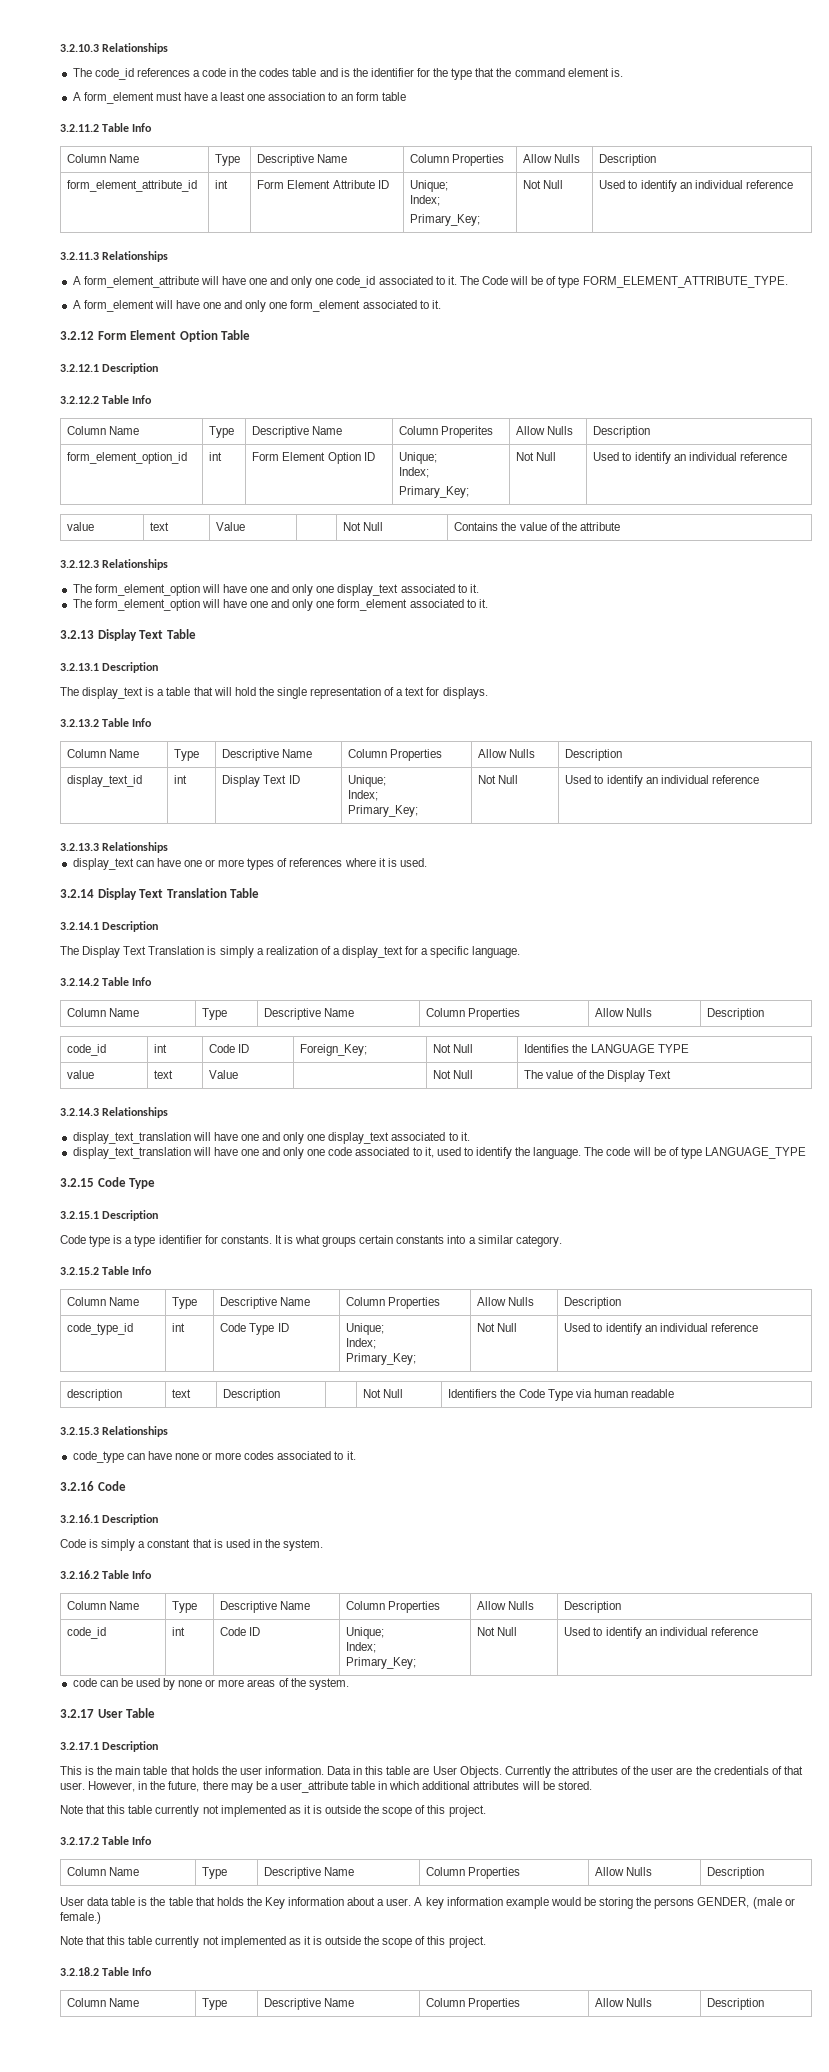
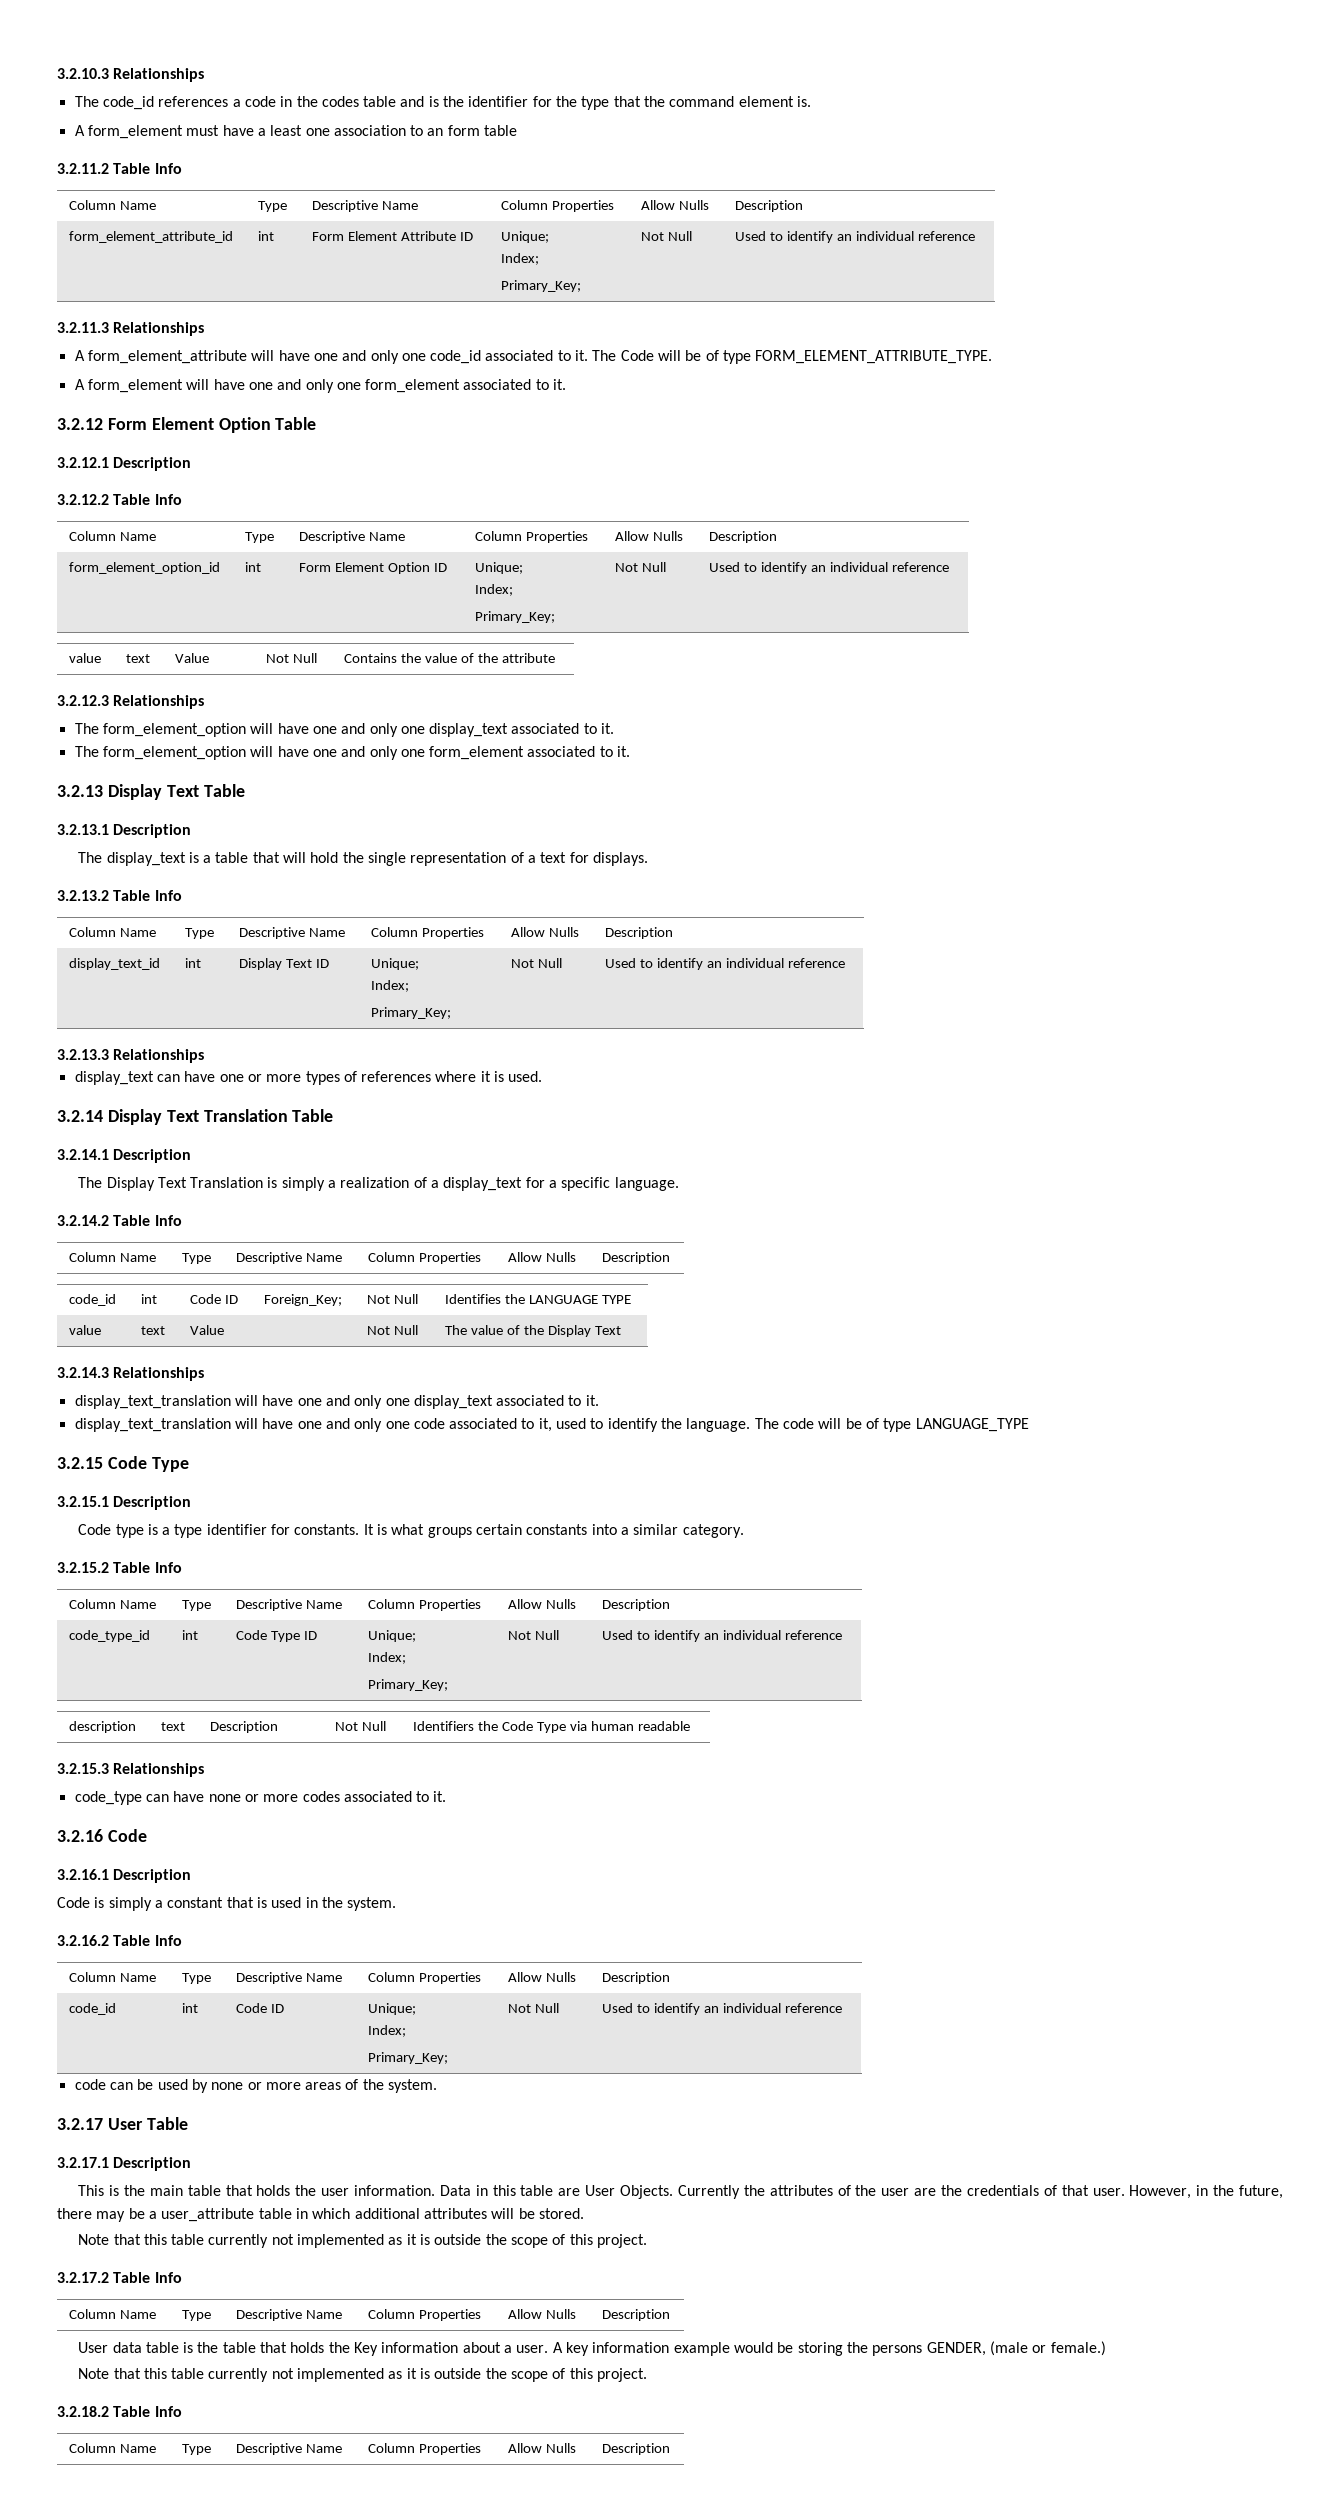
[441,426,494,438] Properites -> [526,531,589,543] Properties

